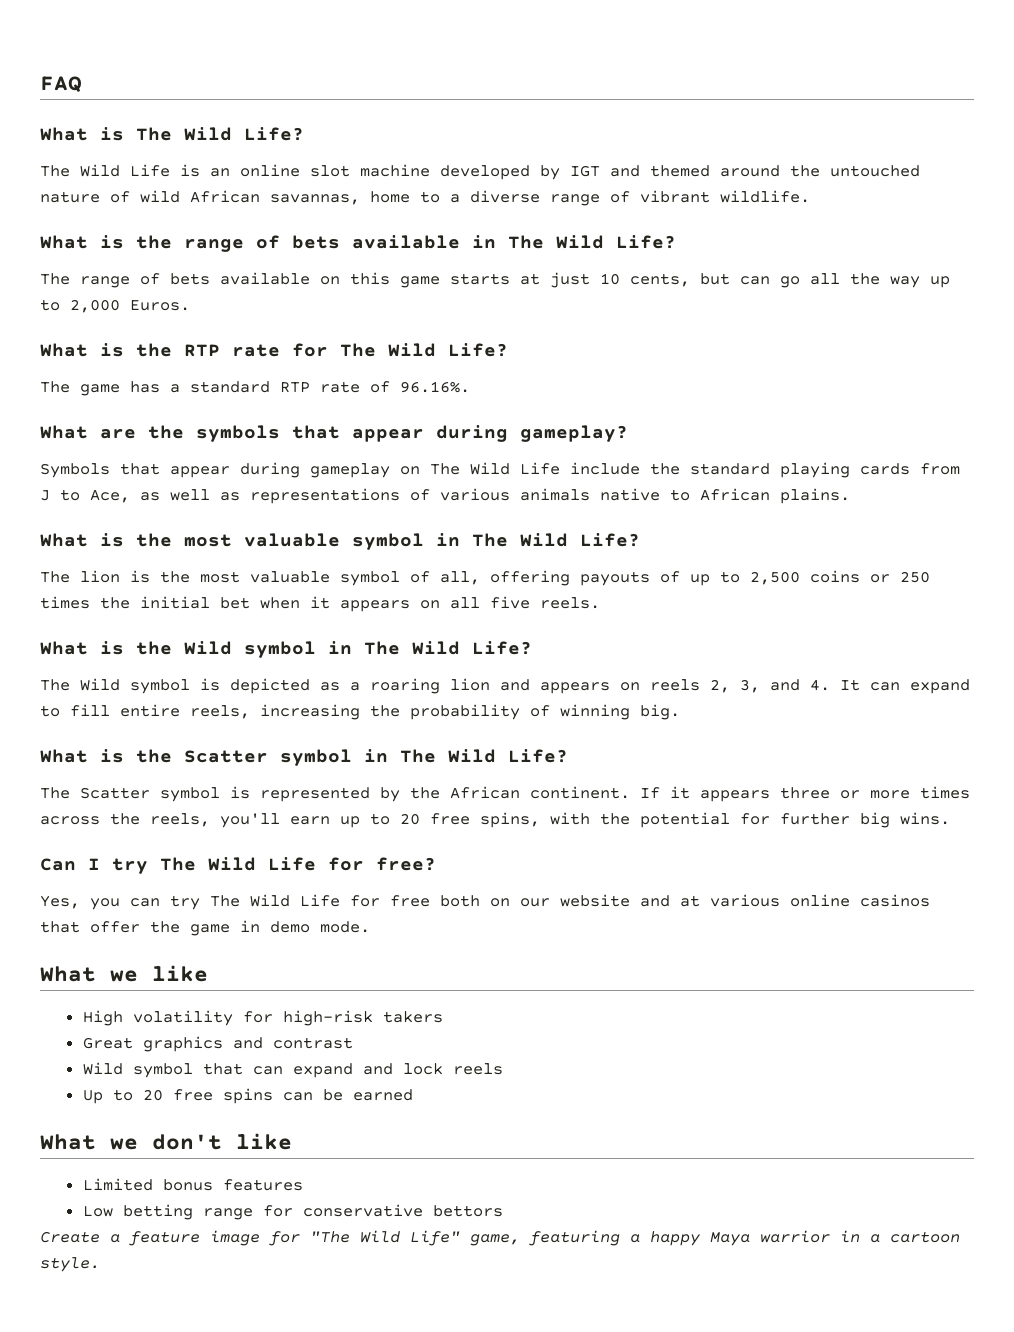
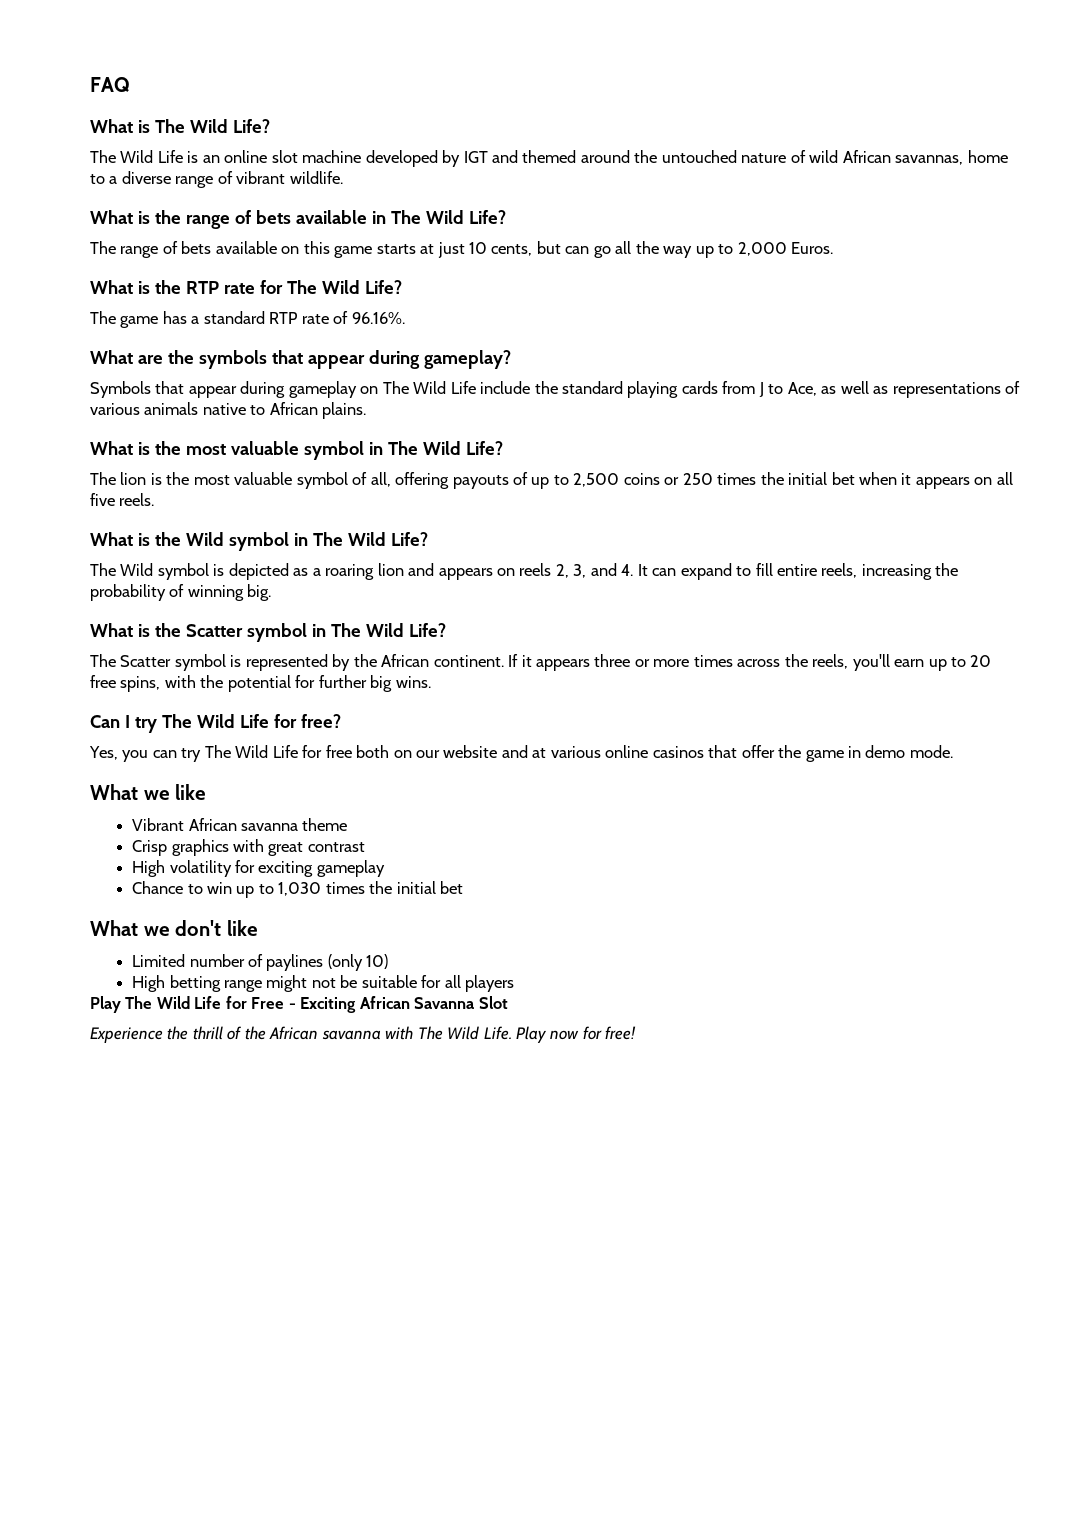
[82,1010,443,1026] [82,1036,353,1052] [82,1062,503,1078] [82,1088,413,1104] High volatility for high-risk takers // Great graphics and contrast // Wild symbol that can expand and lock reels // Up to 20 free spins can be earned -> [132,818,348,831] [132,839,365,856] [132,860,385,877] [132,881,464,898] Vibrant African savanna theme // Crisp graphics with great contrast // High volatility for exciting gameplay // Chance to win up to 1,030 times the initial bet
[162,1179,303,1191] [82,1204,503,1220] [40,1230,960,1246] [40,1257,100,1272] bonus features // Low betting range for conservative bettors // Create a feature image for "The Wild Life" game, featuring a happy Maya warrior in a cartoon style. -> [189,954,389,971] [132,975,515,992] [90,996,508,1013] [90,1026,637,1043] number of paylines (only 10) // High betting range might not be suitable for all players // Play The Wild Life for Free - Exciting African Savanna Slot // Experience the thrill of the African savanna with The Wild Life. Play now for free!

